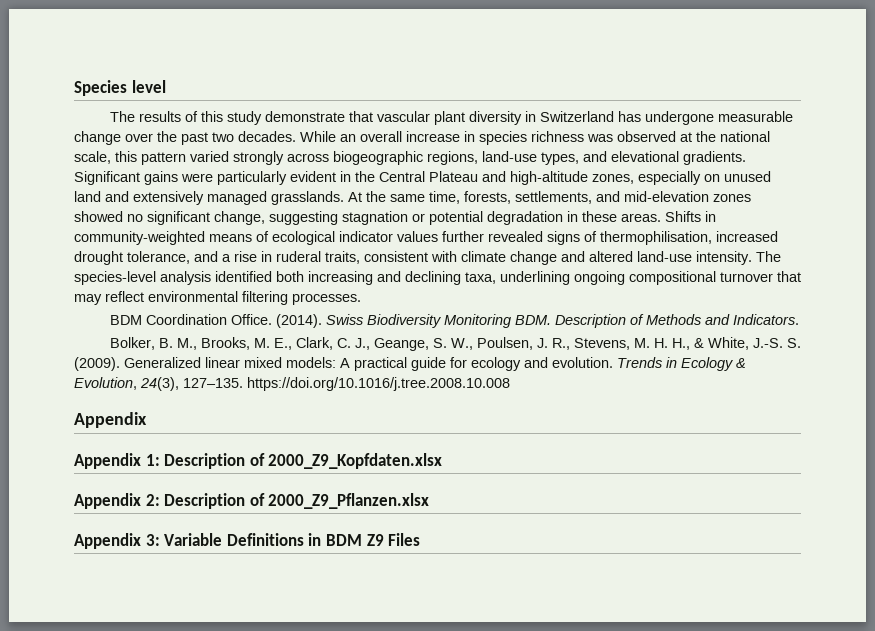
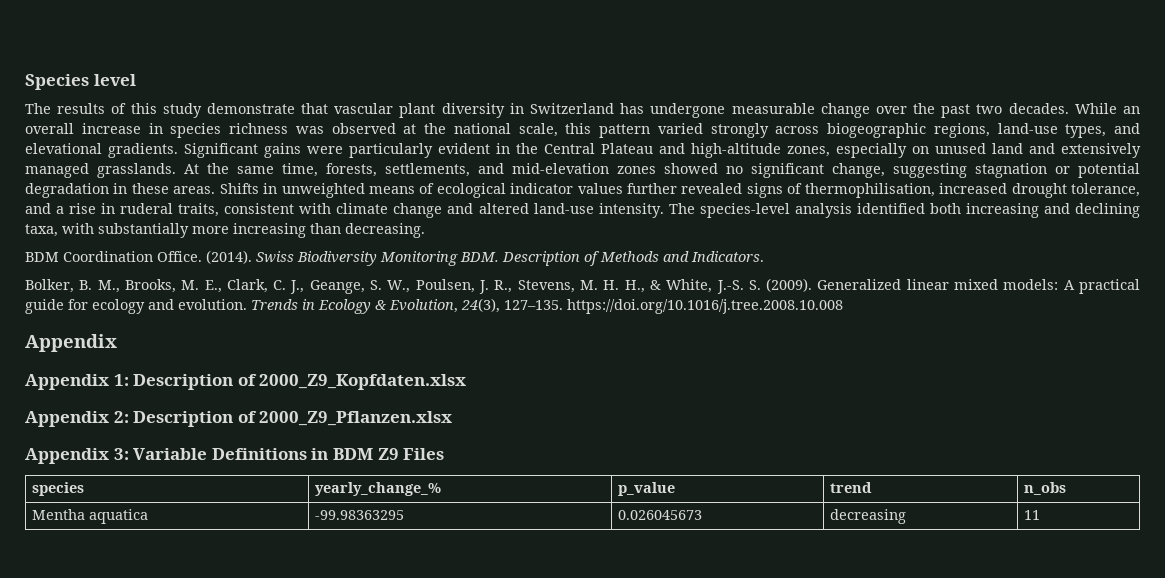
[74,231,205,245] community-weighted -> [281,183,365,198] unweighted
[500,271,801,285] [74,291,361,305] underlining ongoing compositional turnover that may reflect environmental filtering processes. -> [62,223,425,238] with substantially more increasing than decreasing.
(421, 539) none -> [31,482,84,496] [314,482,441,496] [617,482,675,496] [829,482,872,493] [1023,482,1066,495] [31,509,148,524] [314,510,404,520] [617,510,702,520] [829,509,906,524] [1023,510,1040,520] // species | yearly_change_% | p_value | trend | n_obs // Mentha aquatica | -99.98363295 | 0.026045673 | decreasing | 11

